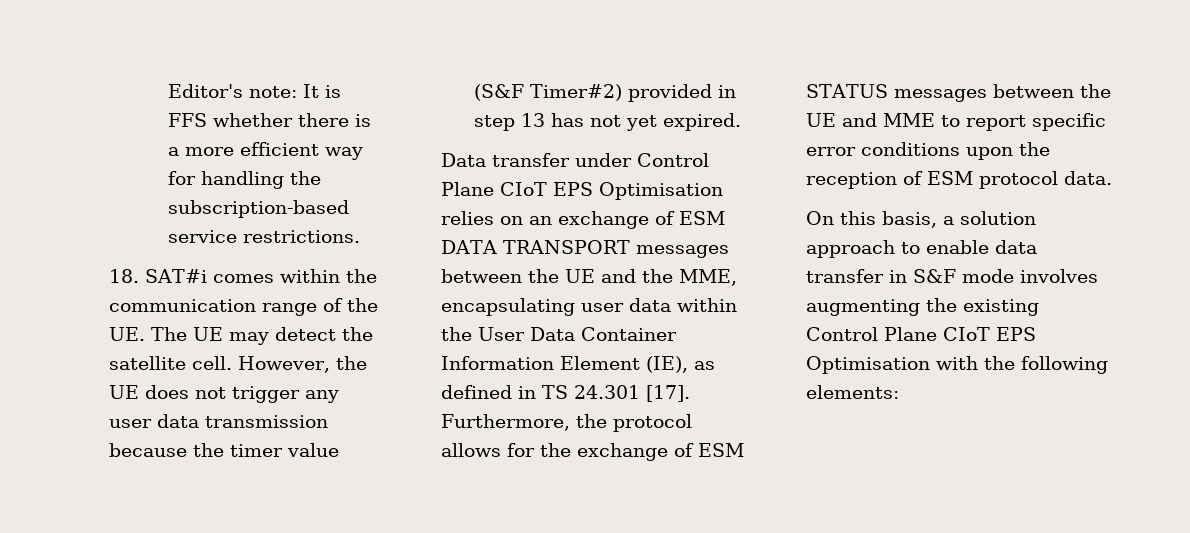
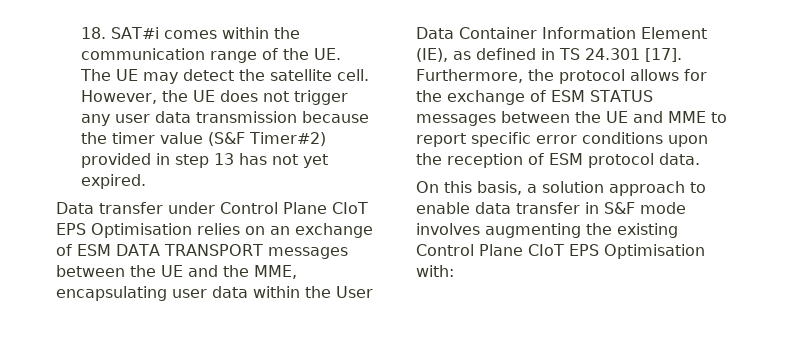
[168,84,342,98] [168,113,372,127] [168,142,364,160] [168,171,322,189] [168,200,350,218] [168,230,361,243] Editor's note: It is FFS whether there is a more efficient way for handling the subscription-based service restrictions. // -> (80, 33) none
[936,356,1108,374] [806,385,899,399] with the following elements: -> [416,265,454,277] with:

